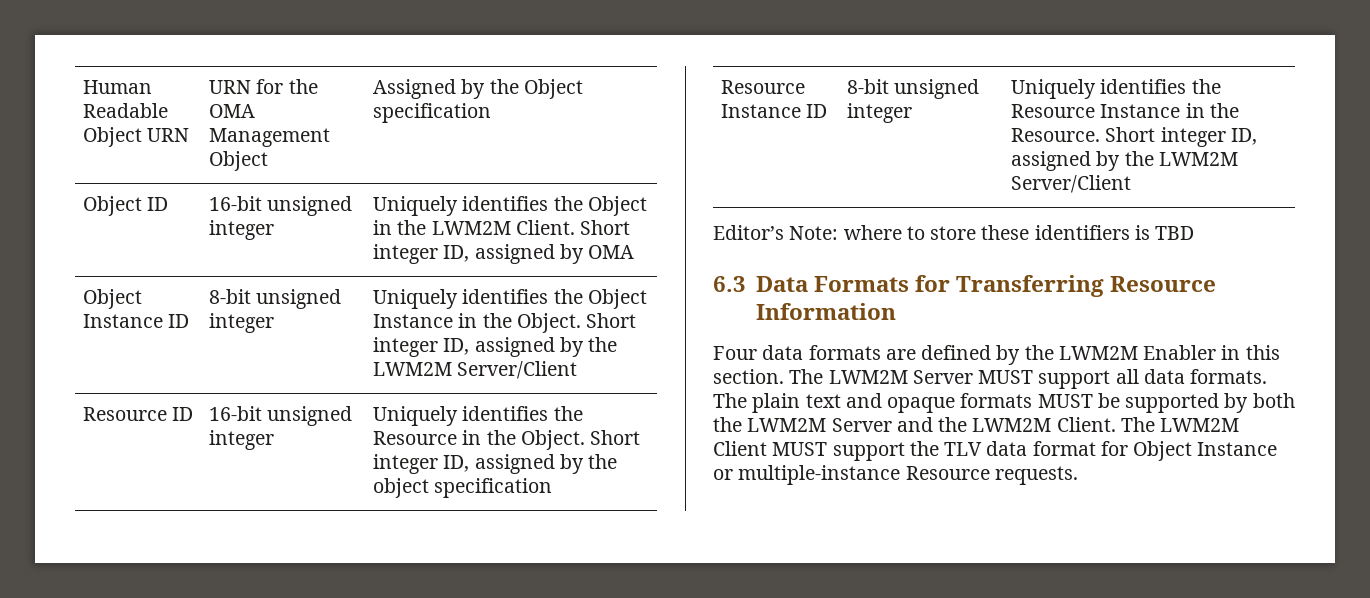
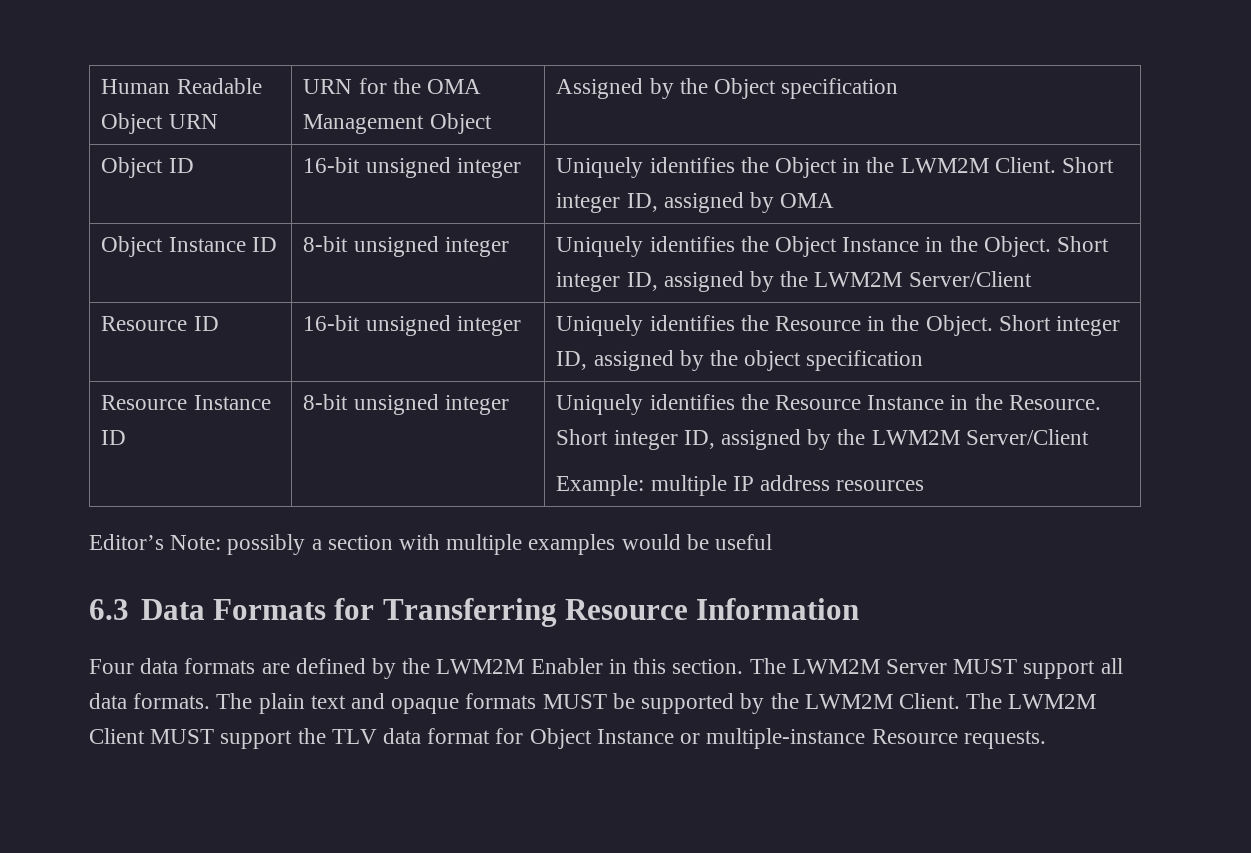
[713,225,1195,240] // Editor’s Note: where to store these identifiers is TBD -> [556,475,925,496] [89,534,773,555] // Example: multiple IP address resources // Editor’s Note: possibly a section with multiple examples would be useful
[1252,393,1295,408] [713,417,933,432] both the LWM2M Server and -> (765, 703) none

